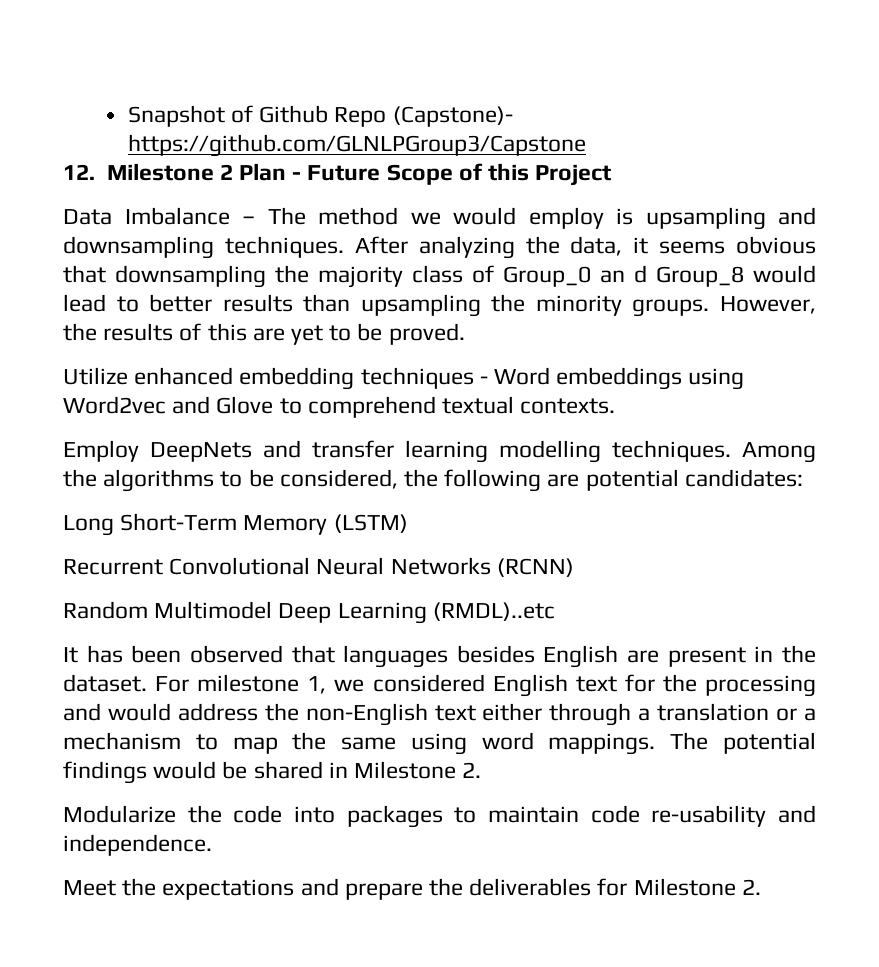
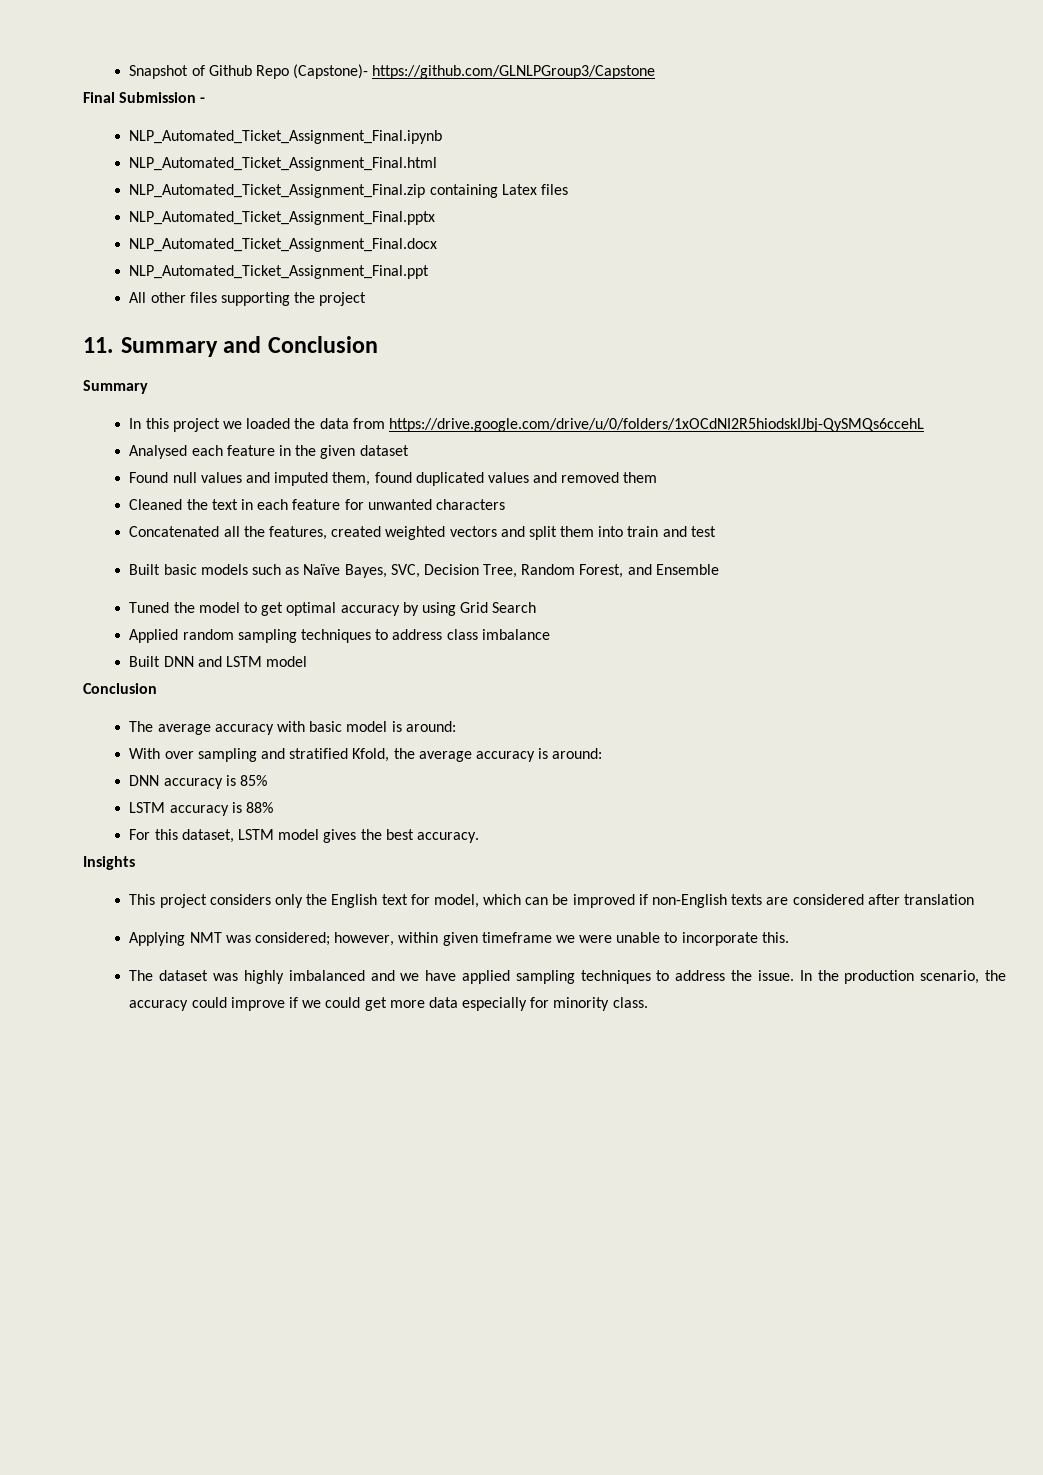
[63,163,612,186] [63,207,816,230] [63,236,816,259] [63,265,816,288] [63,294,816,317] [63,323,465,345] [63,367,745,390] [63,396,616,418] [63,440,816,463] [63,469,803,492] [63,513,408,536] [63,557,574,577] [63,601,555,624] [63,645,816,668] [63,674,817,697] [63,703,816,726] [63,732,816,755] [63,761,482,784] [63,805,816,828] [63,834,212,856] [63,878,761,900] 12. Milestone 2 Plan - Future Scope of this Project // Data Imbalance – The method we would employ is upsampling and downsampling techniques. After analyzing the data, it seems obvious that downsampling the majority class of Group_0 an d Group_8 would lead to better results than upsampling the minority groups. However, the results of this are yet to be proved. // Utilize enhanced embedding techniques - Word embeddings using Word2vec and Glove to comprehend textual contexts. // Employ DeepNets and transfer learning modelling techniques. Among the algorithms to be considered, the following are potential candidates: // Long Short-Term Memory (LSTM) // Recurrent Convolutional Neural Networks (RCNN) // Random Multimodel Deep Learning (RMDL)..etc // It has been observed that languages besides English are present in the dataset. For milestone 1, we considered English text for the processing and would address the non-English text either through a translation or a mechanism to map the same using word mappings. The potential findings would be shared in Milestone 2. // Modularize the code into packages to maintain code re-usability and independence. // Meet the expectations and prepare the deliverables for Milestone 2. -> [83,92,206,103] [129,130,443,144] [129,157,438,171] [129,184,568,198] [129,211,436,225] [129,238,438,252] [129,265,430,279] [129,292,367,306] [83,336,378,357] [83,380,148,394] [129,418,924,432] [129,445,409,459] [129,472,658,486] [129,499,505,510] [129,526,716,540] [129,564,719,578] [129,602,537,616] [129,629,550,643] [129,656,308,667] [83,683,157,694] [129,721,456,735] [129,748,603,762] [129,775,267,789] [129,802,273,816] [129,829,479,843] [83,856,135,870] [129,894,974,908] [129,932,789,946] [129,970,1007,984] [129,997,648,1011] Final Submission - // NLP_Automated_Ticket_Assignment_Final.ipynb // NLP_Automated_Ticket_Assignment_Final.html // NLP_Automated_Ticket_Assignment_Final.zip containing Latex files // NLP_Automated_Ticket_Assignment_Final.pptx // NLP_Automated_Ticket_Assignment_Final.docx // NLP_Automated_Ticket_Assignment_Final.ppt // All other files supporting the project // 11. Summary and Conclusion // Summary // In this project we loaded the data from https://drive.google.com/drive/u/0/folders/1xOCdNI2R5hiodskIJbj-QySMQs6ccehL // Analysed each feature in the given dataset // Found null values and imputed them, found duplicated values and removed them // Cleaned the text in each feature for unwanted characters // Concatenated all the features, created weighted vectors and split them into train and test // Built basic models such as Naïve Bayes, SVC, Decision Tree, Random Forest, and Ensemble // Tuned the model to get optimal accuracy by using Grid Search // Applied random sampling techniques to address class imbalance // Built DNN and LSTM model // Conclusion // The average accuracy with basic model is around: // With over sampling and stratified Kfold, the average accuracy is around: // DNN accuracy is 85% // LSTM accuracy is 88% // For this dataset, LSTM model gives the best accuracy. // Insights // This project considers only the English text for model, which can be improved if non-English texts are considered after translation // Applying NMT was considered; however, within given timeframe we were unable to incorporate this. // The dataset was highly imbalanced and we have applied sampling techniques to address the issue. In the production scenario, the accuracy could improve if we could get more data especially for minority class.

